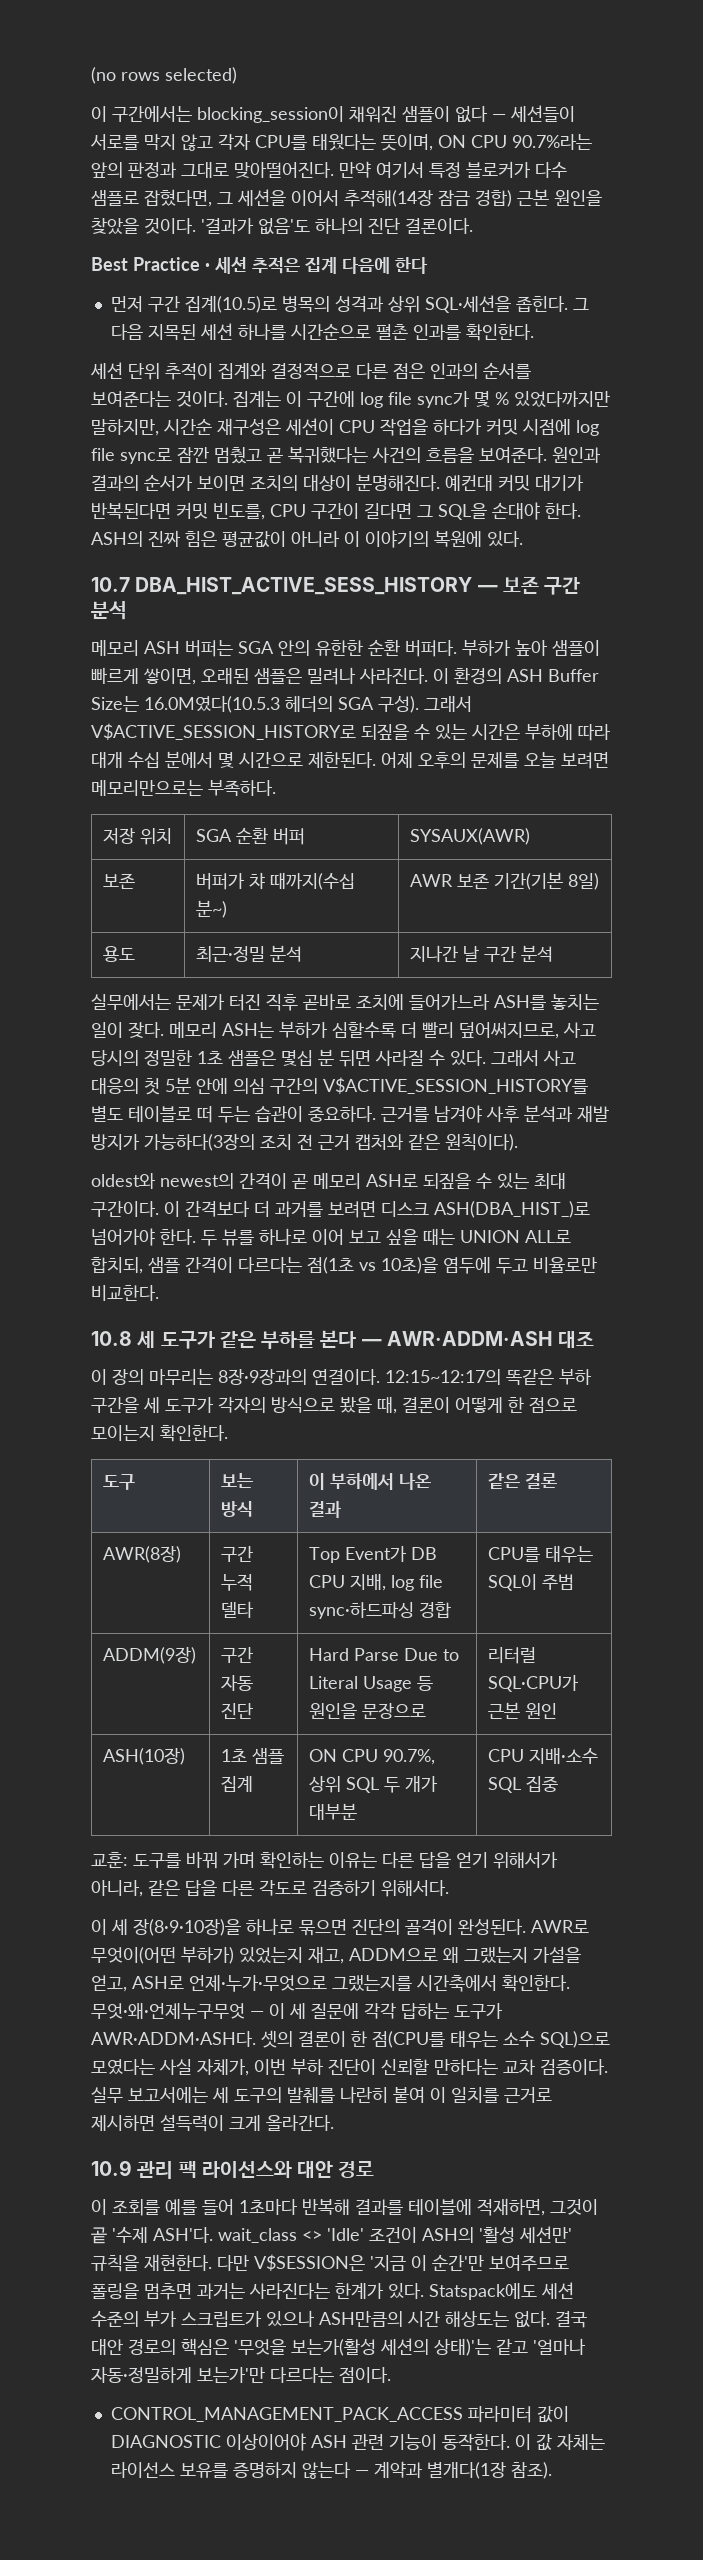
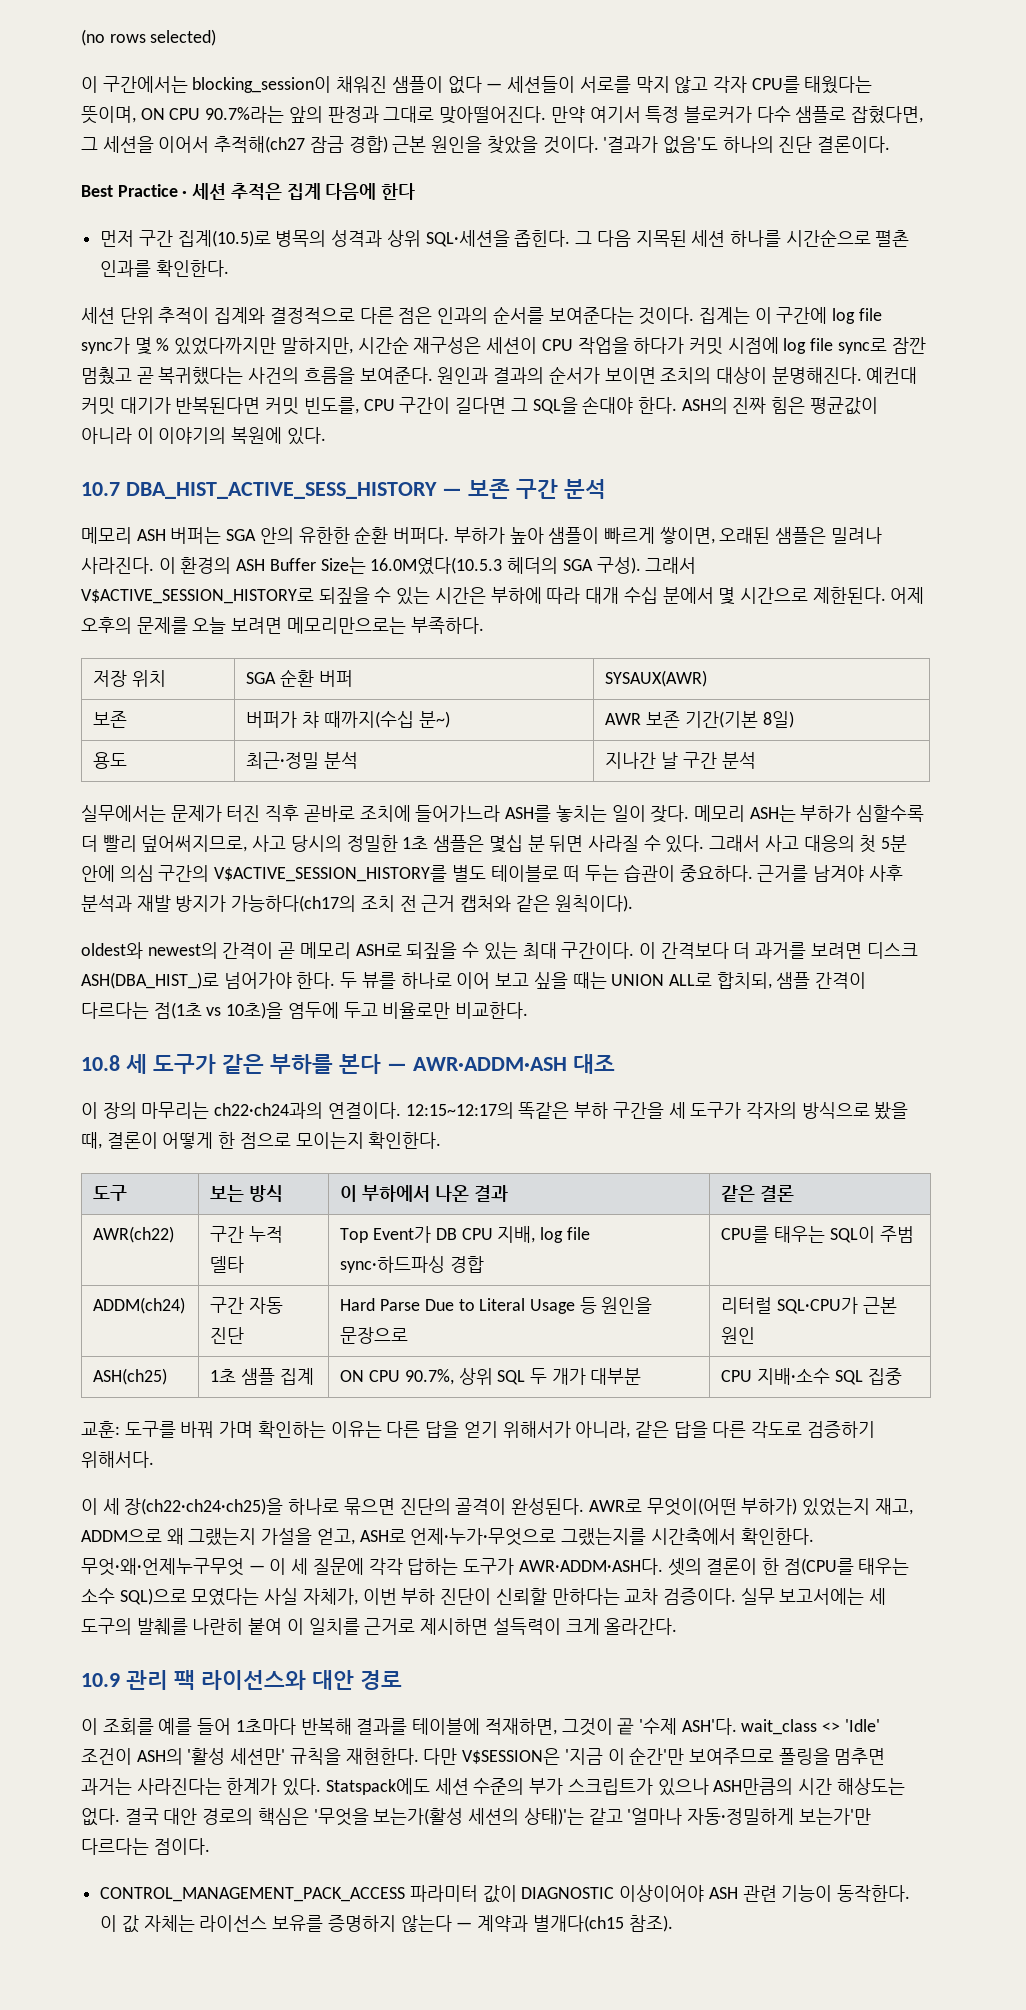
[344,190,433,207] 추적해(14장 -> [214,136,306,153] 추적해(ch27
[144,1134,255,1151] 가능하다(3장의 -> [231,895,357,912] 가능하다(ch17의
[218,1369,307,1385] 8장·9장과의 -> [214,1102,324,1119] ch22·ch24과의
[103,1546,182,1563] AWR(8장) -> [93,1226,175,1243] AWR(ch22)
[103,1647,197,1664] ADDM(9장) -> [93,1297,186,1314] ADDM(ch24)
[103,1748,186,1765] ASH(10장) -> [93,1368,168,1385] ASH(ch25)
[133,1919,241,1936] 장(8·9·10장)을 -> [124,1498,284,1515] 장(ch22·ch24·ch25)을
[426,2462,506,2479] 별개다(1장 -> [532,1915,624,1932] 별개다(ch15

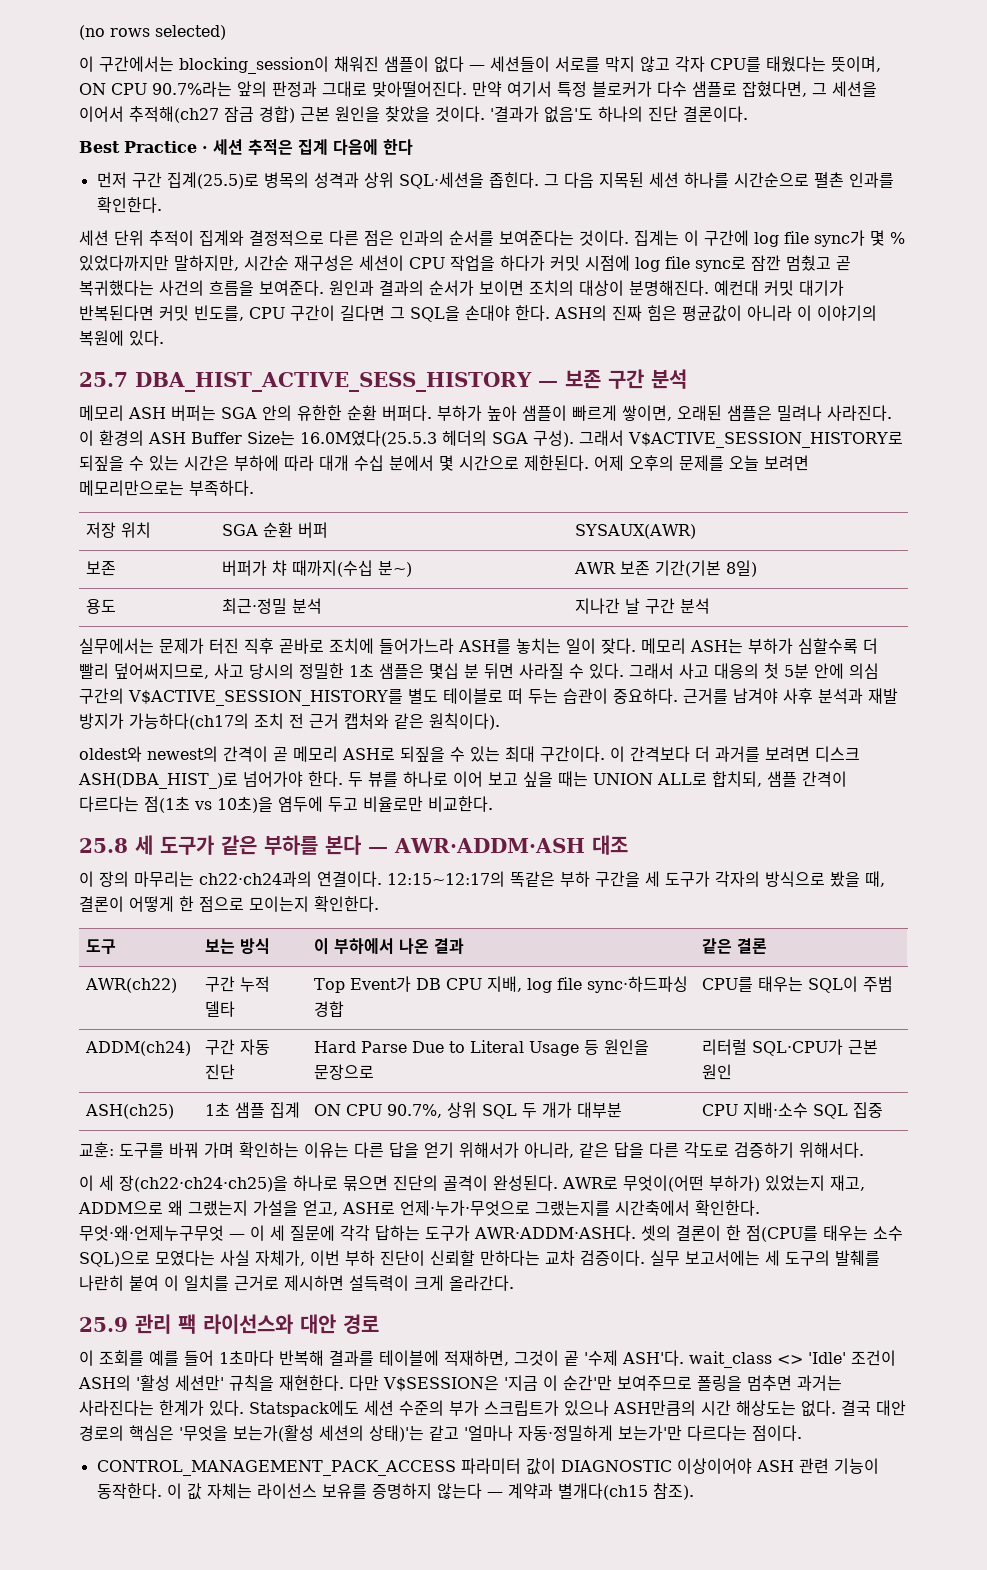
[177,230,271,247] 집계(10.5)로 -> [166,172,259,189] 집계(25.5)로
[81,482,120,496] 10.7 -> [79,372,128,387] 25.7
[370,557,503,575] 16.0M였다(10.5.3 -> [300,430,437,447] 16.0M였다(25.5.3
[81,1055,120,1071] 10.8 -> [79,838,128,853] 25.8
[81,1673,120,1687] 10.9 -> [79,1317,128,1332] 25.9

